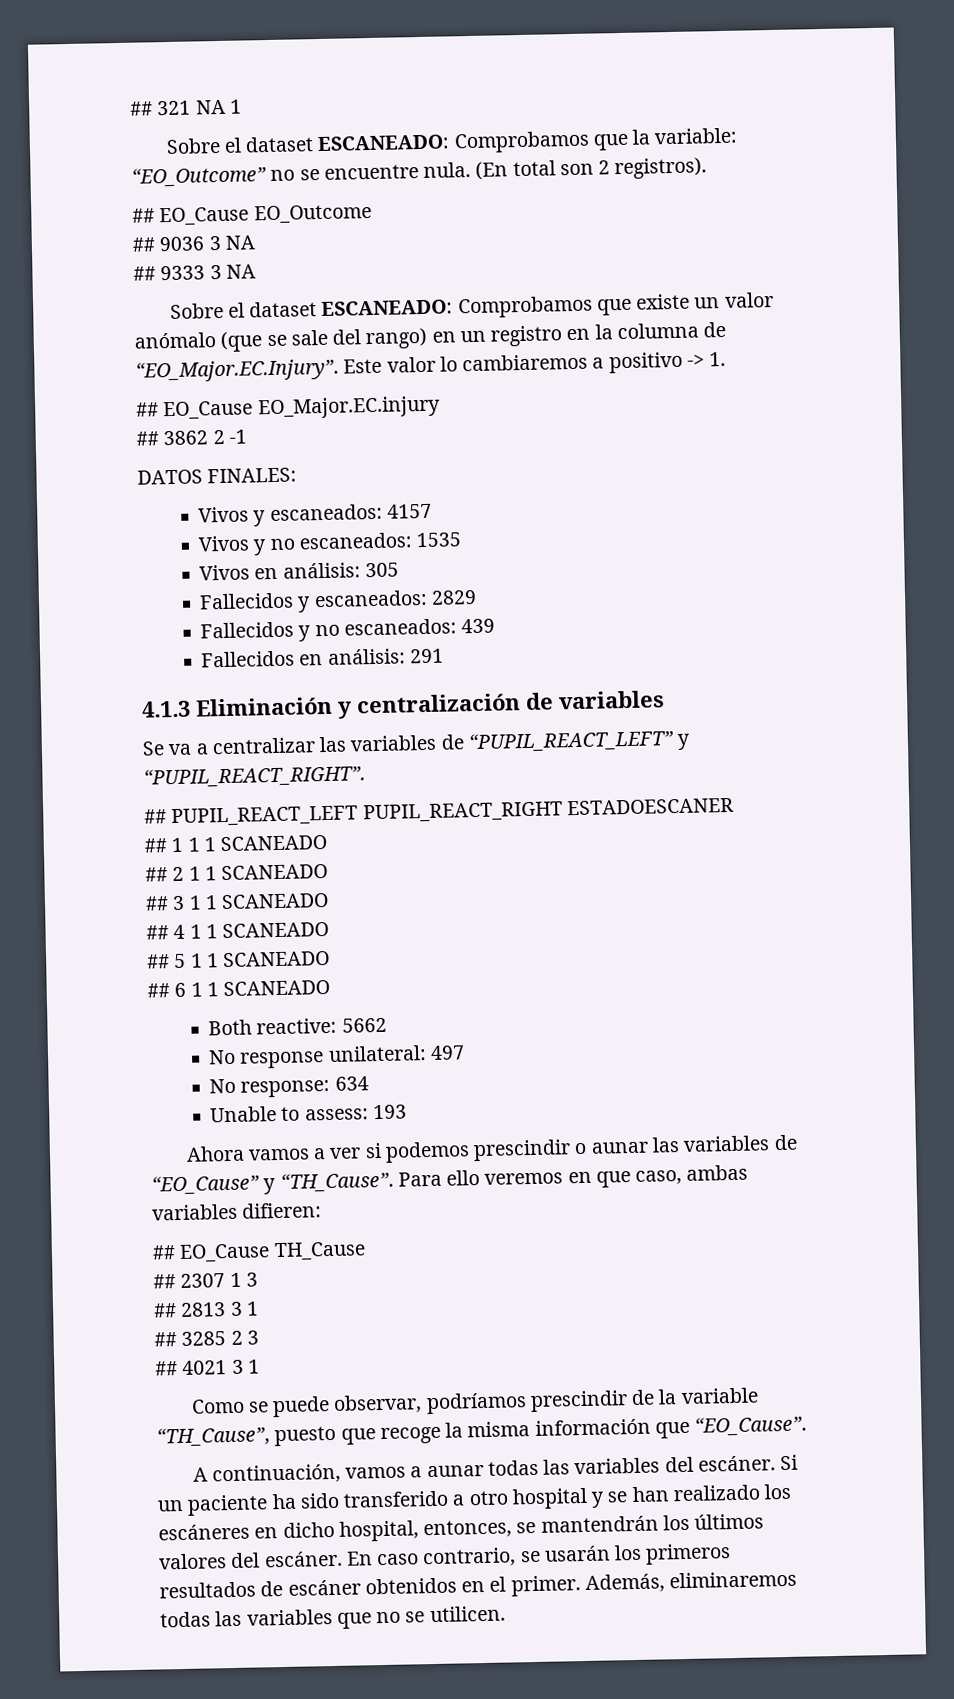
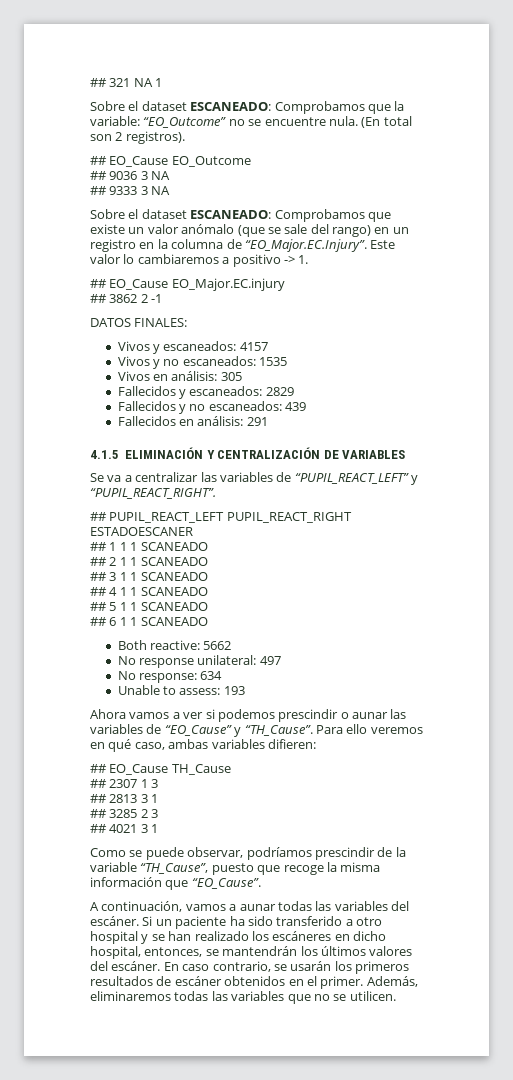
[141,690,665,719] 4.1.3 Eliminación y centralización de variables -> [90,447,406,459] 4.1.5 ELIMINACIÓN Y CENTRALIZACIÓN DE VARIABLES
[595,1171,631,1188] que -> [108,739,132,752] qué

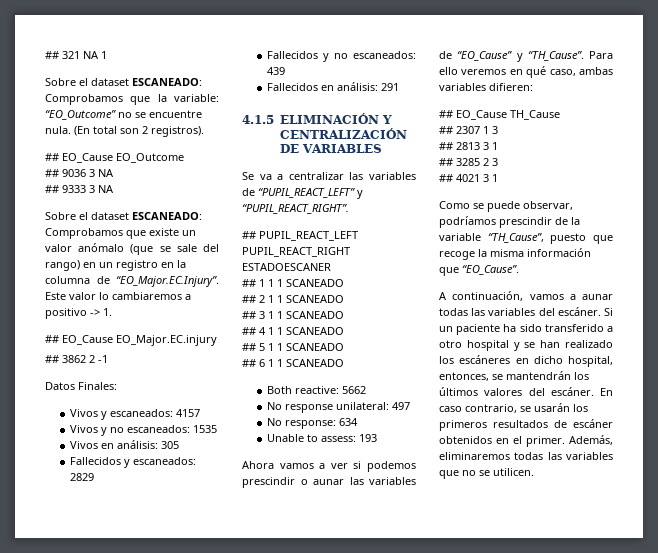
[90,318,188,327] DATOS FINALES: -> [45,382,117,390] Datos Finales:

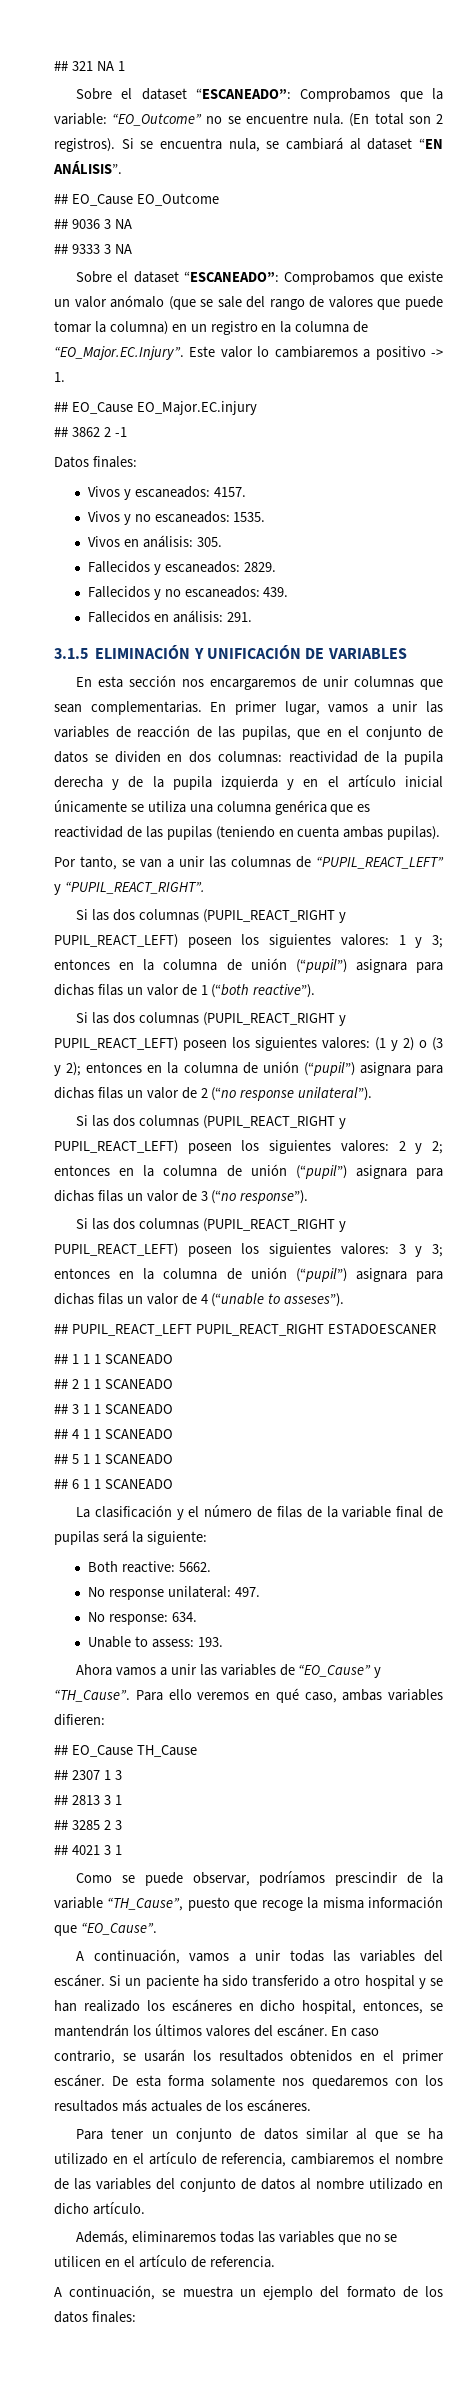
[132,78,202,86] ESCANEADO: -> [196,88,292,99] “ESCANEADO”:
(204, 131) none -> [121,137,444,152] [53,161,122,174] Si se encuentra nula, se cambiará al dataset “EN ANÁLISIS”.
[132,212,202,220] ESCANEADO: -> [184,271,280,282] “ESCANEADO”:
[45,260,80,271] rango) -> [269,296,443,310] [54,321,168,335] rango de valores que puede tomar la columna)
[78,382,117,390] Finales: -> [92,456,137,468] finales:
[176,409,201,417] 4157 -> [213,487,246,497] 4157.
[193,425,218,433] 1535 -> [233,512,266,522] 1535.
[161,441,180,449] 305 -> [196,537,222,547] 305.
[70,473,95,481] 2829 -> [243,562,276,572] 2829.
[267,67,286,75] 439 -> [263,587,289,597] 439.
[381,83,400,91] [242,115,274,124] 291 // 4.1.5 -> [226,612,252,622] [54,648,88,659] 291. // 3.1.5
[279,128,407,139] CENTRALIZACIÓN -> [206,645,301,659] UNIFICACIÓN
[242,172,416,180] [242,188,363,199] [242,204,349,214] Se va a centralizar las variables de “PUPIL_REACT_LEFT” y “PUPIL_REACT_RIGHT”. -> [76,675,443,690] [54,701,443,715] [54,725,443,740] [54,751,443,765] [54,775,443,790] [54,800,371,815] [54,826,441,840] [54,856,444,870] [54,881,205,895] [76,909,346,923] [54,934,444,948] [54,958,443,973] [54,984,316,998] [76,1012,346,1026] [54,1037,443,1051] [54,1061,444,1076] [54,1087,373,1101] [76,1115,346,1129] [54,1140,444,1154] [54,1164,443,1179] [54,1190,309,1204] [76,1218,346,1232] [54,1243,444,1257] [54,1267,443,1282] [54,1293,345,1307] En esta sección nos encargaremos de unir columnas que sean complementarias. En primer lugar, vamos a unir las variables de reacción de las pupilas, que en el conjunto de datos se dividen en dos columnas: reactividad de la pupila derecha y de la pupila izquierda y en el artículo inicial únicamente se utiliza una columna genérica que es reactividad de las pupilas (teniendo en cuenta ambas pupilas). // Por tanto, se van a unir las columnas de “PUPIL_REACT_LEFT” y “PUPIL_REACT_RIGHT”. // Si las dos columnas (PUPIL_REACT_RIGHT y PUPIL_REACT_LEFT) poseen los siguientes valores: 1 y 3; entonces en la columna de unión (“pupil”) asignara para dichas filas un valor de 1 (“both reactive”). // Si las dos columnas (PUPIL_REACT_RIGHT y PUPIL_REACT_LEFT) poseen los siguientes valores: (1 y 2) o (3 y 2); entonces en la columna de unión (“pupil”) asignara para dichas filas un valor de 2 (“no response unilateral”). // Si las dos columnas (PUPIL_REACT_RIGHT y PUPIL_REACT_LEFT) poseen los siguientes valores: 2 y 2; entonces en la columna de unión (“pupil”) asignara para dichas filas un valor de 3 (“no response”). // Si las dos columnas (PUPIL_REACT_RIGHT y PUPIL_REACT_LEFT) poseen los siguientes valores: 3 y 3; entonces en la columna de unión (“pupil”) asignara para dichas filas un valor de 4 (“unable to asseses”).
(344, 363) none -> [76,1505,444,1520] [54,1530,207,1545] // La clasificación y el número de filas de la variable final de pupilas será la siguiente:
[342,386,367,394] 5662 -> [178,1562,211,1572] 5662.
[392,402,411,410] 497 -> [234,1587,260,1597] 497.
[339,418,359,426] 634 -> [171,1612,197,1622] 634.
[359,434,378,442] 193 -> [197,1637,223,1647] 193.
[330,461,416,472] [242,477,344,488] ver si podemos prescindir o aunar -> [170,1664,197,1675] unir
[582,294,613,300] aunar -> [255,1950,282,1961] unir
[439,419,613,431] [439,436,565,447] primeros resultados de escáner obtenidos en el primer. -> [218,2050,444,2064] [54,2074,443,2089] [54,2099,311,2112] [76,2128,444,2142] [54,2152,443,2167] [54,2178,443,2192] [54,2202,145,2215] resultados obtenidos en el primer escáner. De esta forma solamente nos quedaremos con los resultados más actuales de los escáneres. // Para tener un conjunto de datos similar al que se ha utilizado en el artículo de referencia, cambiaremos el nombre de las variables del conjunto de datos al nombre utilizado en dicho artículo. //
[493,468,534,476] utilicen. -> [54,2255,275,2268] [54,2285,443,2300] [54,2311,136,2323] utilicen en el artículo de referencia. // A continuación, se muestra un ejemplo del formato de los datos finales:

